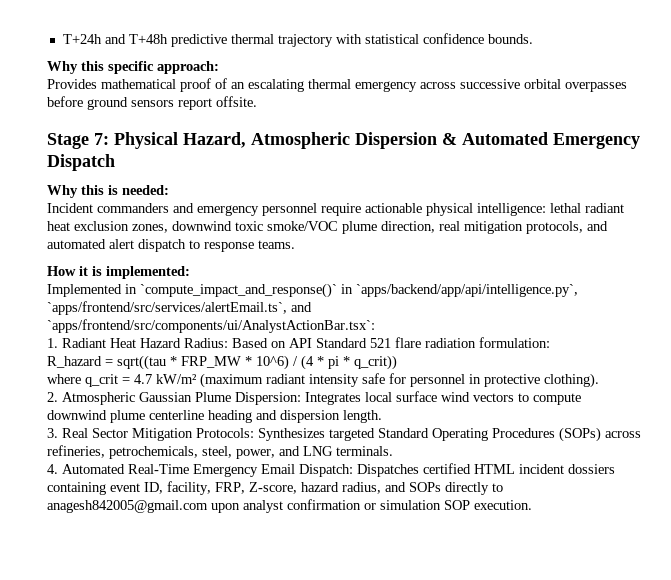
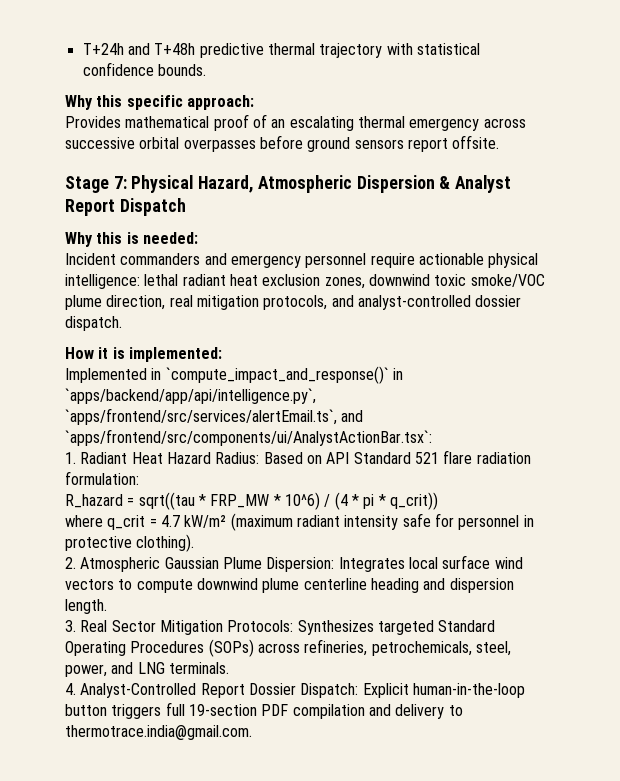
[462,132,640,149] Automated Emergency -> [455,175,512,193] [65,199,115,216] Analyst Report
[47,239,295,252] automated alert dispatch to response teams. -> [357,295,522,310] [65,316,122,331] analyst-controlled dossier dispatch.
[62,463,615,477] [47,481,503,495] [47,499,532,513] Automated Real-Time Emergency Email Dispatch: Dispatches certified HTML incident dossiers containing event ID, facility, FRP, Z-score, hazard radius, and SOPs directly to anagesh842005@gmail.com upon analyst confirmation or simulation SOP execution. -> [80,683,525,698] [65,702,463,719] [65,725,252,740] Analyst-Controlled Report Dossier Dispatch: Explicit human-in-the-loop button triggers full 19-section PDF compilation and delivery to thermotrace.india@gmail.com.

